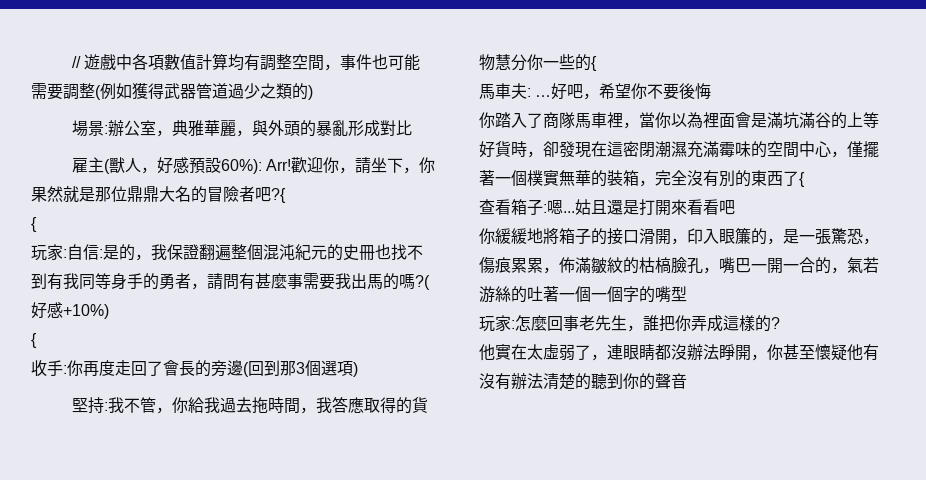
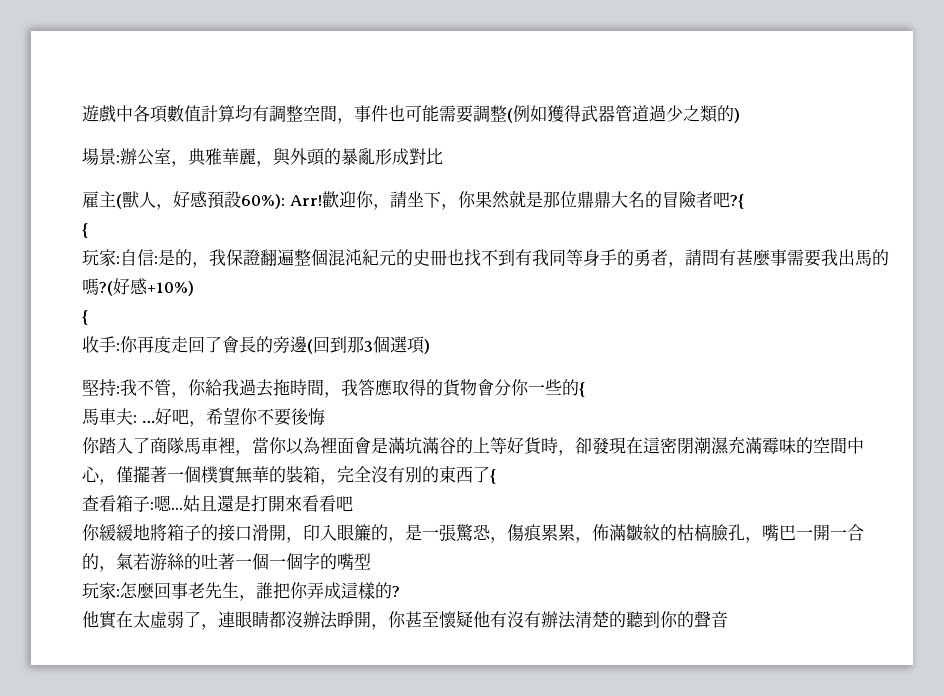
[71,56,81,68] // -> (82, 113) none
[495,54,511,70] 慧 -> [477,379,494,396] 會

